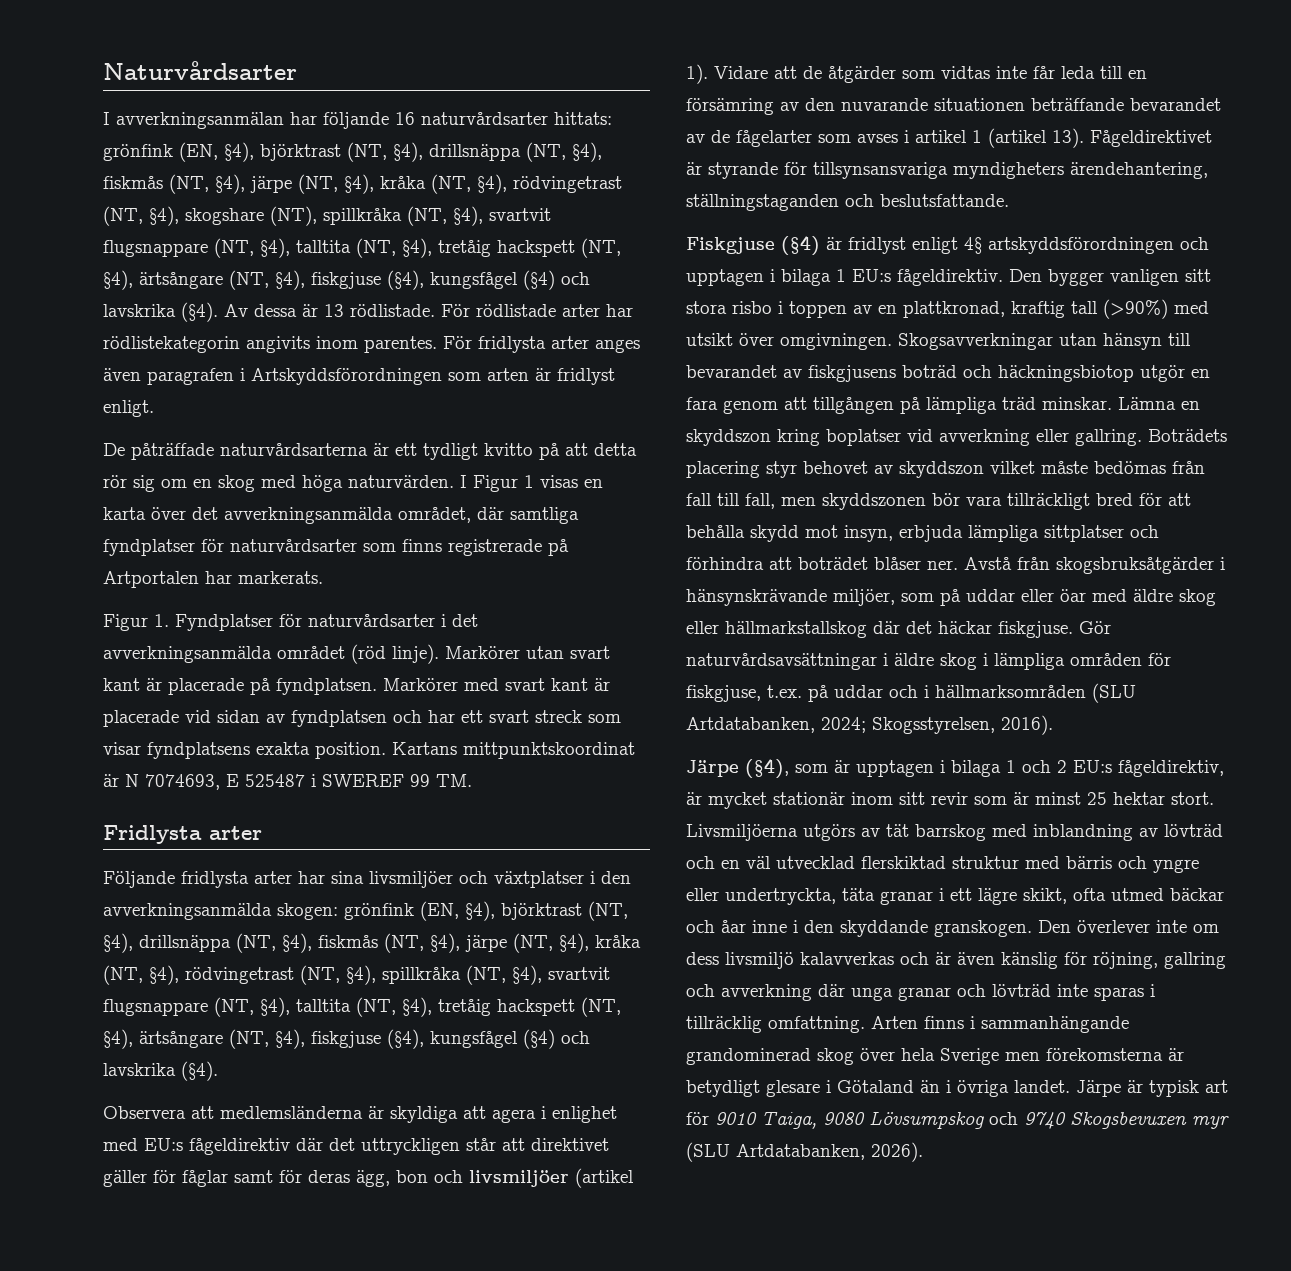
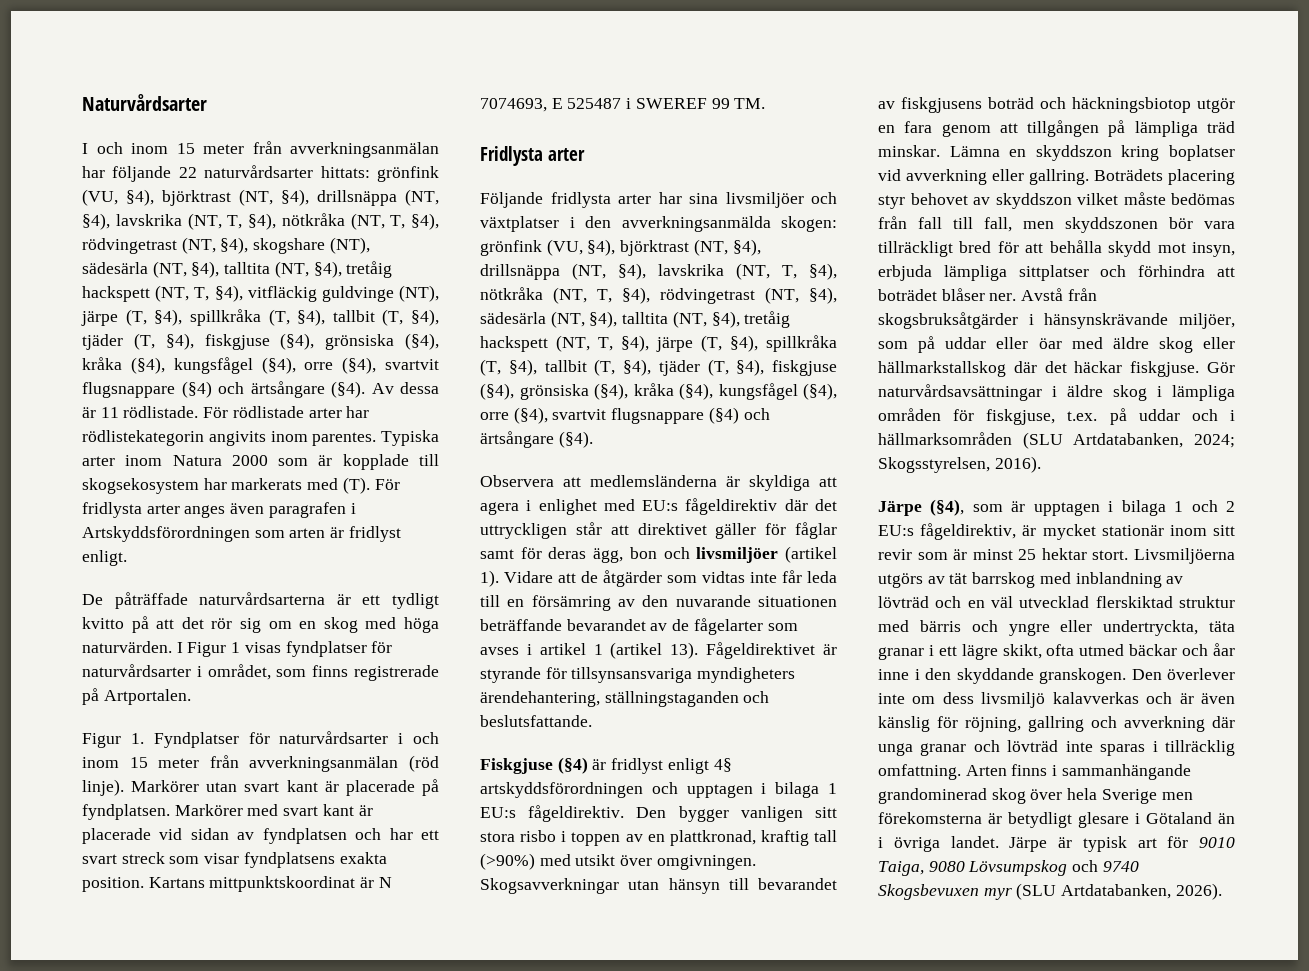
(110, 118) none -> [96,141,282,154] och inom 15 meter från
[395,112,415,125] 16 -> [178,167,197,178] 22
[179,142,602,162] [103,174,471,194] (EN, §4), björktrast (NT, §4), drillsnäppa (NT, §4), fiskmås (NT, §4), järpe (NT, §4), kråka (NT, -> [82,189,439,206] [82,213,406,230] (VU, §4), björktrast (NT, §4), drillsnäppa (NT, §4), lavskrika (NT, T, §4), nötkråka (NT, T,
[323,206,551,226] [103,238,621,258] [103,270,590,290] [103,304,176,317] spillkråka (NT, §4), svartvit flugsnappare (NT, §4), talltita (NT, §4), tretåig hackspett (NT, §4), ärtsångare (NT, §4), fiskgjuse (§4), kungsfågel (§4) och lavskrika -> [82,261,393,278] [82,285,439,302] [81,309,439,326] [82,333,439,350] [82,357,439,374] [82,381,325,398] sädesärla (NT, §4), talltita (NT, §4), tretåig hackspett (NT, T, §4), vitfläckig guldvinge (NT), järpe (T, §4), spillkråka (T, §4), tallbit (T, §4), tjäder (T, §4), fiskgjuse (§4), grönsiska (§4), kråka (§4), kungsfågel (§4), orre (§4), svartvit flugsnappare (§4) och ärtsångare
[324,304,344,317] 13 -> [100,407,119,418] 11
(437, 344) none -> [381,430,439,446] [82,454,439,470] [82,477,370,494] Typiska arter inom Natura 2000 som är kopplade till skogsekosystem har markerats med (T).
[594,443,637,456] detta -> [181,617,204,629] det
[584,479,603,488] [103,507,579,524] en karta över det avverkningsanmälda området, där samtliga -> (281, 647) none
(357, 545) none -> [196,664,271,680] i området,
[103,571,323,588] Artportalen har markerats. -> [103,689,191,705] Artportalen.
[452,614,478,627] [103,646,345,663] det avverkningsanmälda området -> [413,732,439,744] [82,755,399,772] och inom 15 meter från avverkningsanmälan
[420,901,628,921] [103,933,641,953] [103,965,610,985] [103,997,621,1017] [103,1029,590,1049] [103,1063,176,1076] (EN, §4), björktrast (NT, §4), drillsnäppa (NT, §4), fiskmås (NT, §4), järpe (NT, §4), kråka (NT, §4), rödvingetrast (NT, §4), spillkråka (NT, §4), svartvit flugsnappare (NT, §4), talltita (NT, §4), tretåig hackspett (NT, §4), ärtsångare (NT, §4), fiskgjuse (§4), kungsfågel (§4) och lavskrika -> [546,239,761,256] [480,263,837,280] [480,287,837,304] [480,311,791,328] [480,335,837,352] [480,359,837,376] [480,383,837,400] [480,407,770,424] [480,431,554,448] (VU, §4), björktrast (NT, §4), drillsnäppa (NT, §4), lavskrika (NT, T, §4), nötkråka (NT, T, §4), rödvingetrast (NT, §4), sädesärla (NT, §4), talltita (NT, §4), tretåig hackspett (NT, T, §4), järpe (T, §4), spillkråka (T, §4), tallbit (T, §4), tjäder (T, §4), fiskgjuse (§4), grönsiska (§4), kråka (§4), kungsfågel (§4), orre (§4), svartvit flugsnappare (§4) och ärtsångare

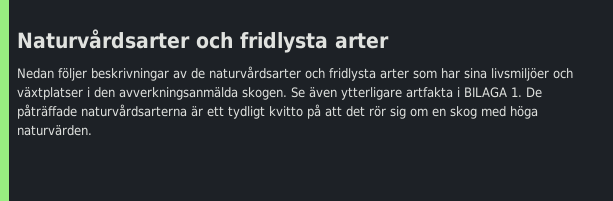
[82,141,439,158] [82,165,439,182] [82,189,439,206] [82,213,439,230] [82,237,370,254] [82,261,393,278] [82,285,439,302] [81,309,439,326] [82,333,439,350] [82,357,439,374] [82,381,439,398] [82,406,370,418] [82,430,439,446] [82,454,439,470] [82,477,400,494] [82,502,356,518] [82,526,401,542] [82,550,127,566] // I och inom 15 meter från avverkningsanmälan har följande 22 naturvårdsarter hittats: grönfink (VU, §4), björktrast (NT, §4), drillsnäppa (NT, §4), lavskrika (NT, T, §4), nötkråka (NT, T, §4), rödvingetrast (NT, §4), skogshare (NT), sädesärla (NT, §4), talltita (NT, §4), tretåig hackspett (NT, T, §4), vitfläckig guldvinge (NT), järpe (T, §4), spillkråka (T, §4), tallbit (T, §4), tjäder (T, §4), fiskgjuse (§4), grönsiska (§4), kråka (§4), kungsfågel (§4), orre (§4), svartvit flugsnappare (§4) och ärtsångare (§4). Av dessa är 11 rödlistade. För rödlistade arter har rödlistekategorin angivits inom parentes. Typiska arter inom Natura 2000 som är kopplade till skogsekosystem har markerats med (T). För fridlysta arter anges även paragrafen i Artskyddsförordningen som arten är fridlyst enligt. // -> [196,32,389,53] [17,66,573,81] [17,87,522,100] och fridlysta arter // Nedan följer beskrivningar av de naturvårdsarter och fridlysta arter som har sina livsmiljöer och växtplatser i den avverkningsanmälda skogen. Se även ytterligare artfakta i BILAGA 1.
[176,641,393,657] [82,664,440,681] [82,688,191,705] [82,731,439,748] [82,755,439,772] [82,779,439,796] [82,804,373,820] [82,828,440,844] [82,852,387,868] [82,876,392,892] [480,98,766,112] [480,146,585,166] [480,192,837,208] [480,216,837,232] [480,239,761,256] [480,263,837,280] [480,287,837,304] [480,311,791,328] [480,335,837,352] [480,359,837,376] [480,383,837,400] [480,407,770,424] [480,431,593,448] [480,475,837,491] [480,498,837,515] [480,522,837,539] [480,546,837,563] [480,570,837,587] [480,595,837,611] [480,618,798,635] [480,642,837,659] [480,667,796,683] [480,691,770,707] [480,715,592,727] [480,757,732,774] [480,782,837,798] [480,805,837,822] [480,830,837,846] [480,853,756,870] [480,878,837,894] [878,97,1235,113] [878,120,1235,137] [878,145,1235,161] [878,169,1235,185] [878,192,1235,209] [878,216,1235,233] [878,240,1235,257] [878,265,1235,281] [878,288,1097,301] [878,312,1235,329] [878,336,1235,353] [878,361,1235,377] [878,384,1235,401] [878,408,1235,425] [878,432,1235,449] [878,456,1041,473] [878,499,1235,516] [878,523,1235,540] [878,548,1235,564] [878,572,1184,588] [878,596,1235,608] [878,620,1235,636] [878,643,1235,660] [878,668,1235,684] [878,692,1235,708] [878,716,1235,732] [878,740,1235,756] [878,764,1191,780] [878,788,1193,804] [878,812,1235,828] [878,836,1235,852] [878,860,1139,876] [878,883,1222,900] I Figur 1 visas fyndplatser för naturvårdsarter i området, som finns registrerade på Artportalen. // Figur 1. Fyndplatser för naturvårdsarter i och inom 15 meter från avverkningsanmälan (röd linje). Markörer utan svart kant är placerade på fyndplatsen. Markörer med svart kant är placerade vid sidan av fyndplatsen och har ett svart streck som visar fyndplatsens exakta position. Kartans mittpunktskoordinat är N 7074693, E 525487 i SWEREF 99 TM. // Fridlysta arter // Följande fridlysta arter har sina livsmiljöer och växtplatser i den avverkningsanmälda skogen: grönfink (VU, §4), björktrast (NT, §4), drillsnäppa (NT, §4), lavskrika (NT, T, §4), nötkråka (NT, T, §4), rödvingetrast (NT, §4), sädesärla (NT, §4), talltita (NT, §4), tretåig hackspett (NT, T, §4), järpe (T, §4), spillkråka (T, §4), tallbit (T, §4), tjäder (T, §4), fiskgjuse (§4), grönsiska (§4), kråka (§4), kungsfågel (§4), orre (§4), svartvit flugsnappare (§4) och ärtsångare (§4). // Observera att medlemsländerna är skyldiga att agera i enlighet med EU:s fågeldirektiv där det uttryckligen står att direktivet gäller för fåglar samt för deras ägg, bon och livsmiljöer (artikel 1). Vidare att de åtgärder som vidtas inte får leda till en försämring av den nuvarande situationen beträffande bevarandet av de fågelarter som avses i artikel 1 (artikel 13). Fågeldirektivet är styrande för tillsynsansvariga myndigheters ärendehantering, ställningstaganden och beslutsfattande. // Fiskgjuse (§4) är fridlyst enligt 4§ artskyddsförordningen och upptagen i bilaga 1 EU:s fågeldirektiv. Den bygger vanligen sitt stora risbo i toppen av en plattkronad, kraftig tall (>90%) med utsikt över omgivningen. Skogsavverkningar utan hänsyn till bevarandet av fiskgjusens boträd och häckningsbiotop utgör en fara genom att tillgången på lämpliga träd minskar. Lämna en skyddszon kring boplatser vid avverkning eller gallring. Boträdets placering styr behovet av skyddszon vilket måste bedömas från fall till fall, men skyddszonen bör vara tillräckligt bred för att behålla skydd mot insyn, erbjuda lämpliga sittplatser och förhindra att boträdet blåser ner. Avstå från skogsbruksåtgärder i hänsynskrävande miljöer, som på uddar eller öar med äldre skog eller hällmarkstallskog där det häckar fiskgjuse. Gör naturvårdsavsättningar i äldre skog i lämpliga områden för fiskgjuse, t.ex. på uddar och i hällmarksområden (SLU Artdatabanken, 2024; Skogsstyrelsen, 2016). // Järpe (§4), som är upptagen i bilaga 1 och 2 EU:s fågeldirektiv, är mycket stationär inom sitt revir som är minst 25 hektar stort. Livsmiljöerna utgörs av tät barrskog med inblandning av lövträd och en väl utvecklad flerskiktad struktur med bärris och yngre eller undertryckta, täta granar i ett lägre skikt, ofta utmed bäckar och åar inne i den skyddande granskogen. Den överlever inte om dess livsmiljö kalavverkas och är även känslig för röjning, gallring och avverkning där unga granar och lövträd inte sparas i tillräcklig omfattning. Arten finns i sammanhängande grandominerad skog över hela Sverige men förekomsterna är betydligt glesare i Götaland än i övriga landet. Järpe är typisk art för 9010 Taiga, 9080 Lövsumpskog och 9740 Skogsbevuxen myr (SLU Artdatabanken, 2026). -> (92, 130) none

